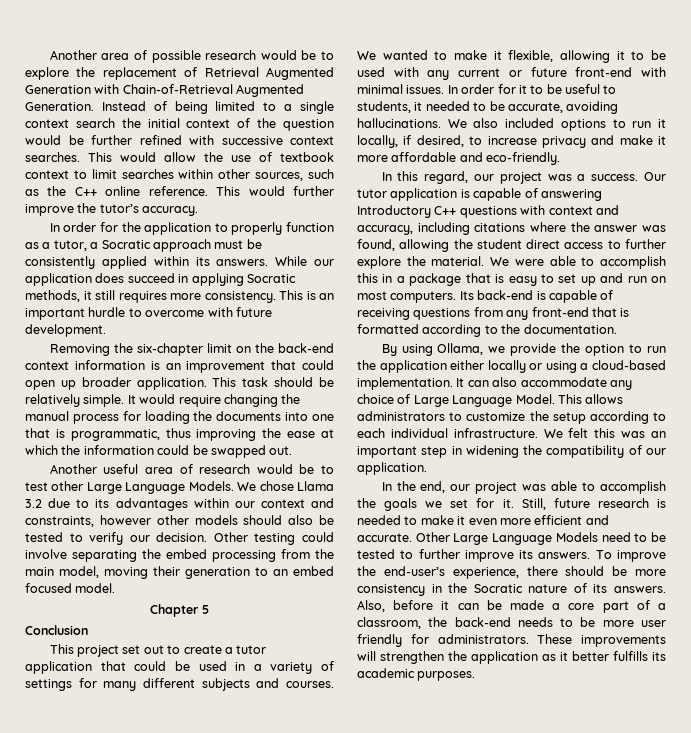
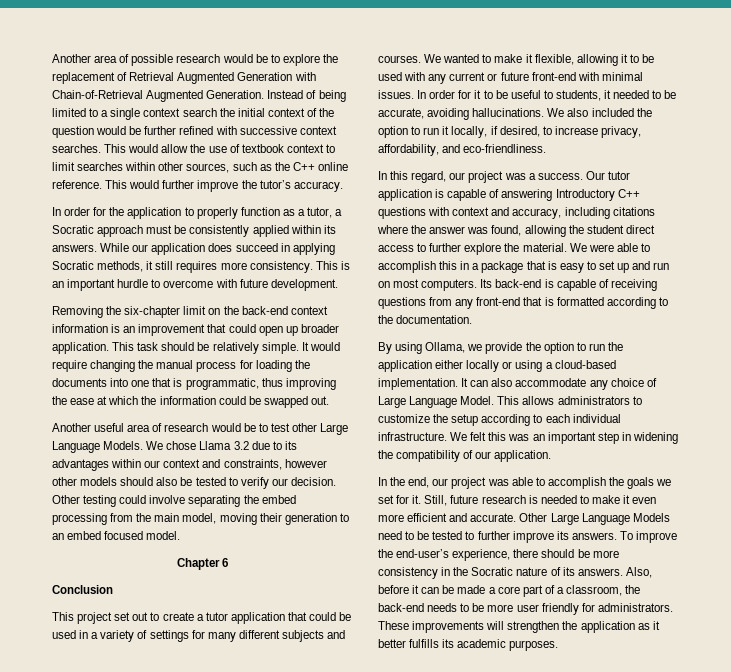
[201,605,209,614] 5 -> [222,558,229,567] 6
[560,119,606,131] options -> [636,108,652,117] [378,126,408,138] the option
[541,135,666,148] [357,152,561,165] privacy and make it more affordable and eco-friendly. -> [600,126,641,138] [378,144,547,156] privacy, affordability, and eco-friendliness.

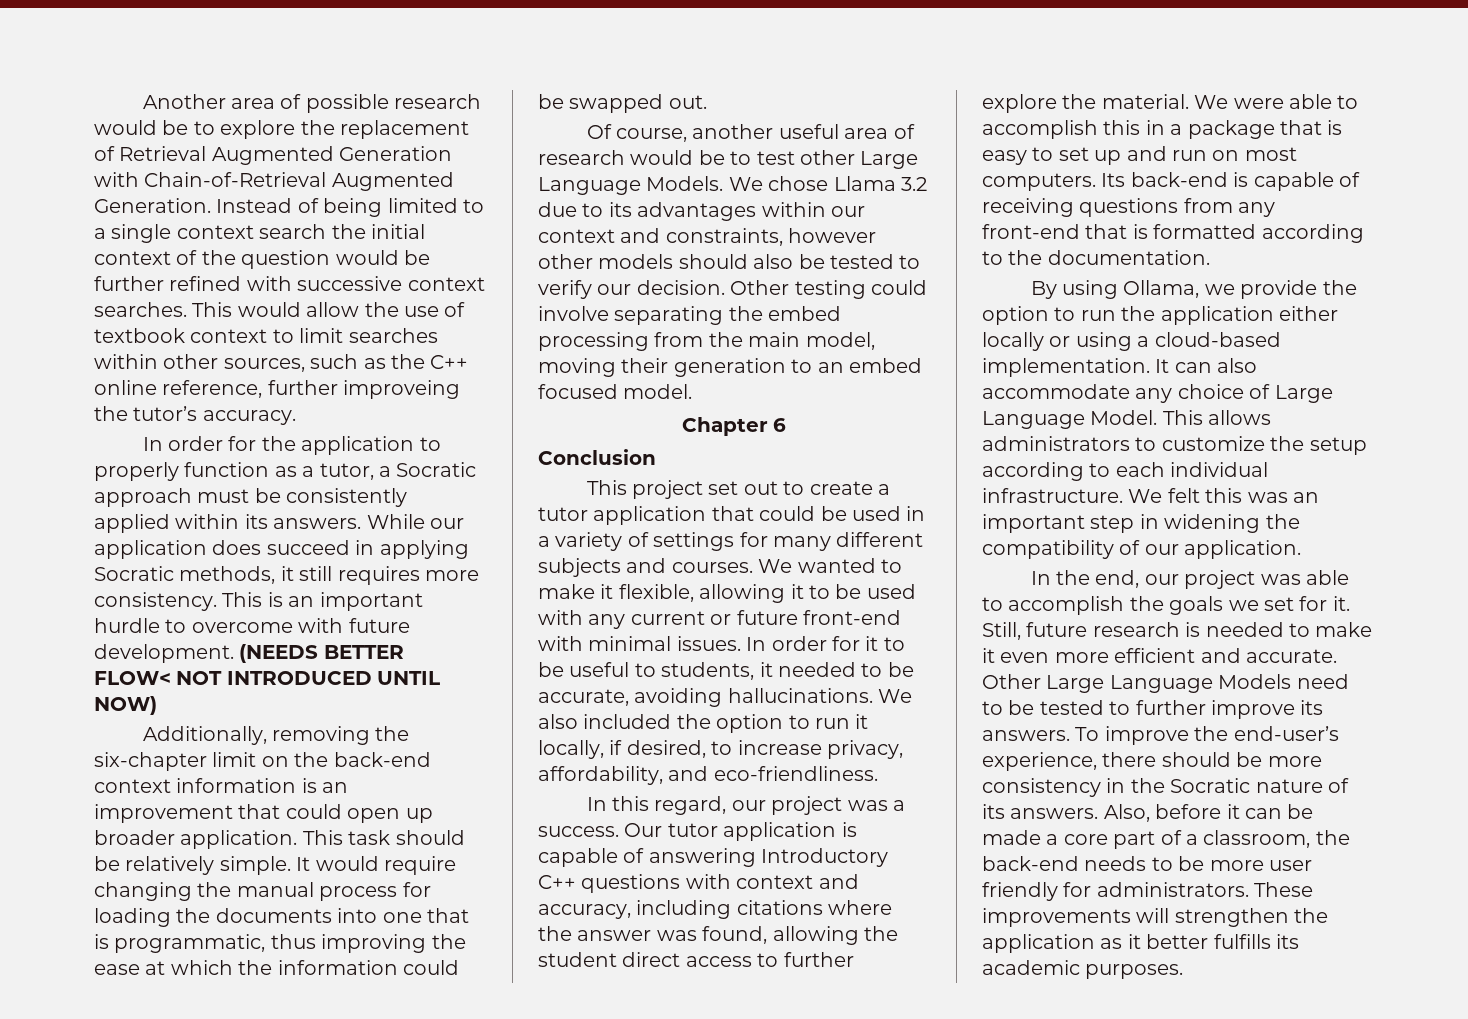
[52,180,239,192] reference. This would further improve -> [162,380,461,399] reference, further improveing
[52,306,103,318] // Removing -> [239,644,404,663] [94,671,441,685] [94,696,157,715] [142,726,370,745] (NEEDS BETTER FLOW< NOT INTRODUCED UNTIL NOW) // Additionally, removing
[52,423,91,432] Another -> [586,124,774,142] Of course, another

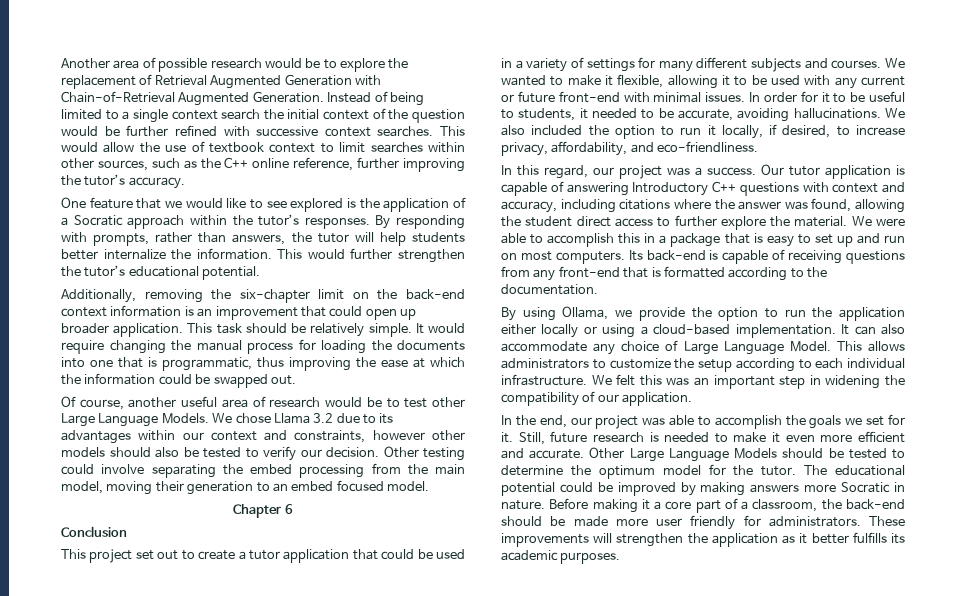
[343,380,461,399] improveing -> [403,158,465,172] improving
[142,436,441,455] [94,462,477,481] [94,488,408,507] [94,514,464,533] [94,540,469,559] [94,566,479,585] [94,592,423,611] [94,618,410,633] [94,644,404,663] [94,671,441,685] [94,696,157,715] In order for the application to properly function as a tutor, a Socratic approach must be consistently applied within its answers. While our application does succeed in applying Socratic methods, it still requires more consistency. This is an important hurdle to overcome with future development. (NEEDS BETTER FLOW< NOT INTRODUCED UNTIL NOW) -> [61,197,467,212] [61,214,465,229] [61,232,465,246] [61,248,465,263] [61,265,261,280] One feature that we would like to see explored is the application of a Socratic approach within the tutor’s responses. By responding with prompts, rather than answers, the tutor will help students better internalize the information. This would further strengthen the tutor’s educational potential.
[1296,674,1349,689] [982,700,1324,719] [982,726,1339,745] [982,752,1322,771] [982,778,1349,797] [982,804,1314,822] [982,830,1041,845] need to be tested to further improve its answers. To improve the end-user’s experience, there should be more consistency in the Socratic nature of its answers. Also, before it can be made -> [782,448,905,459] [501,464,905,479] [501,482,905,496] [501,498,650,513] should be tested to determine the optimum model for the tutor. The educational potential could be improved by making answers more Socratic in nature. Before making it
[1084,856,1205,871] needs to be -> [501,516,608,527] should be made

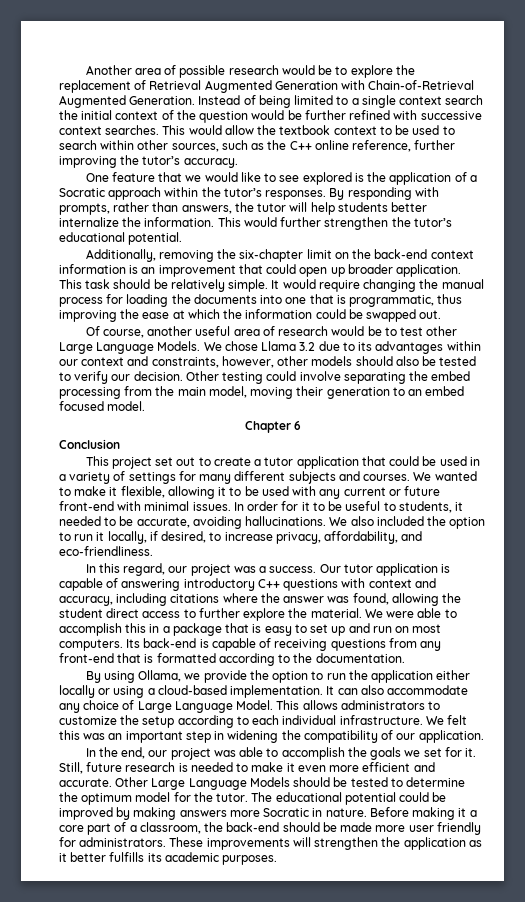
[165,141,205,152] use of -> (277, 130) none
[339,142,423,153] limit searches -> [395,125,455,135] [59,140,97,150] be used to search
[372,430,425,440] however -> [221,356,274,368] however,
[632,182,709,196] Introductory -> [183,578,255,591] introductory

